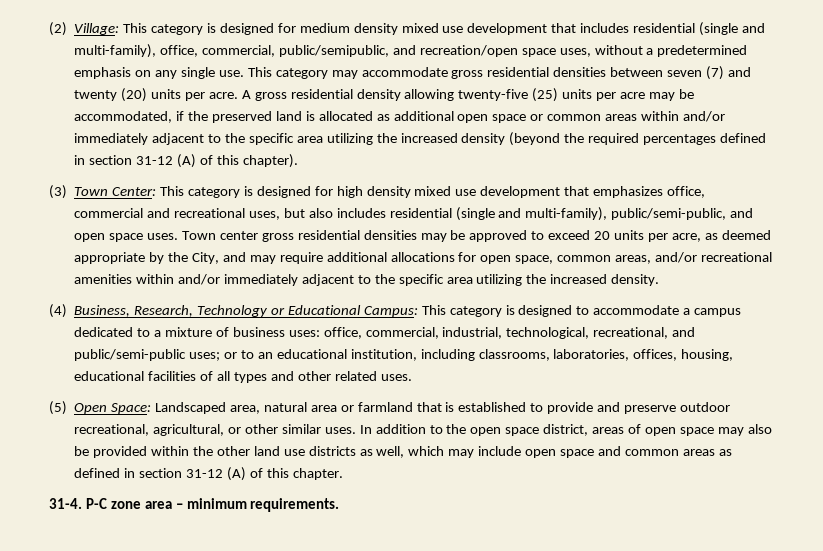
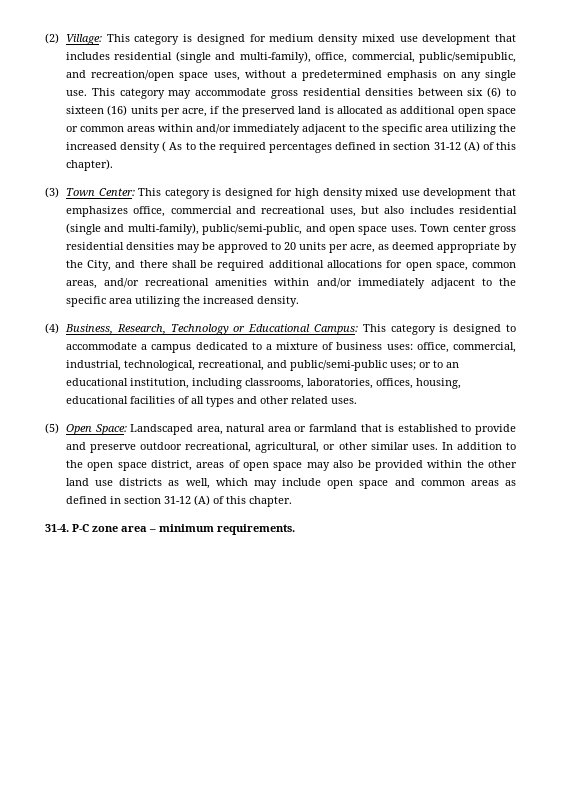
[667,66,751,80] [74,88,694,102] [74,111,173,123] seven (7) and twenty (20) units per acre. A gross residential density allowing twenty-five (25) units per acre may be accommodated, -> [467,87,516,98] [65,105,208,117] six (6) to sixteen (16) units per acre,
[509,132,561,146] (beyond -> [162,141,196,152] ( As to
[548,230,591,240] exceed -> (281, 246) none
[249,252,323,264] may require -> [139,260,265,271] there shall be required

